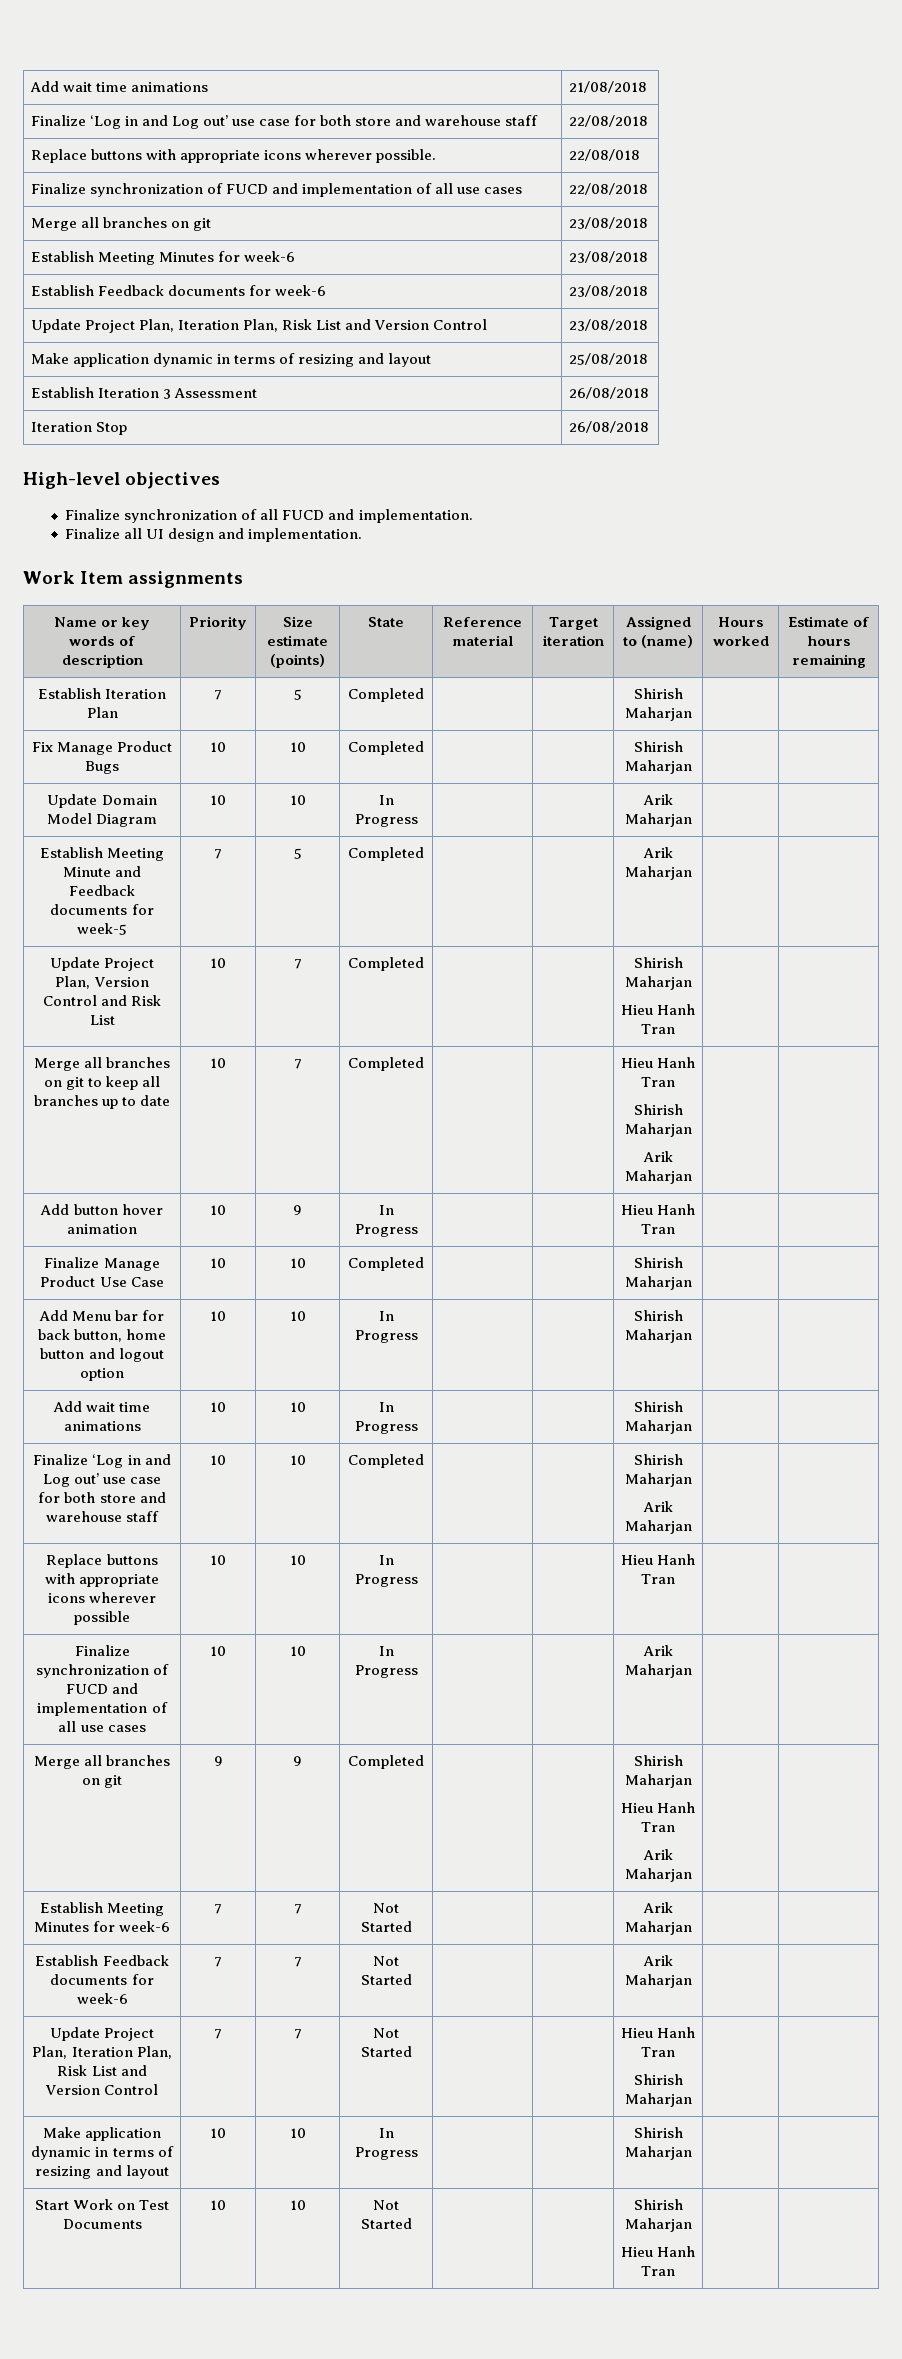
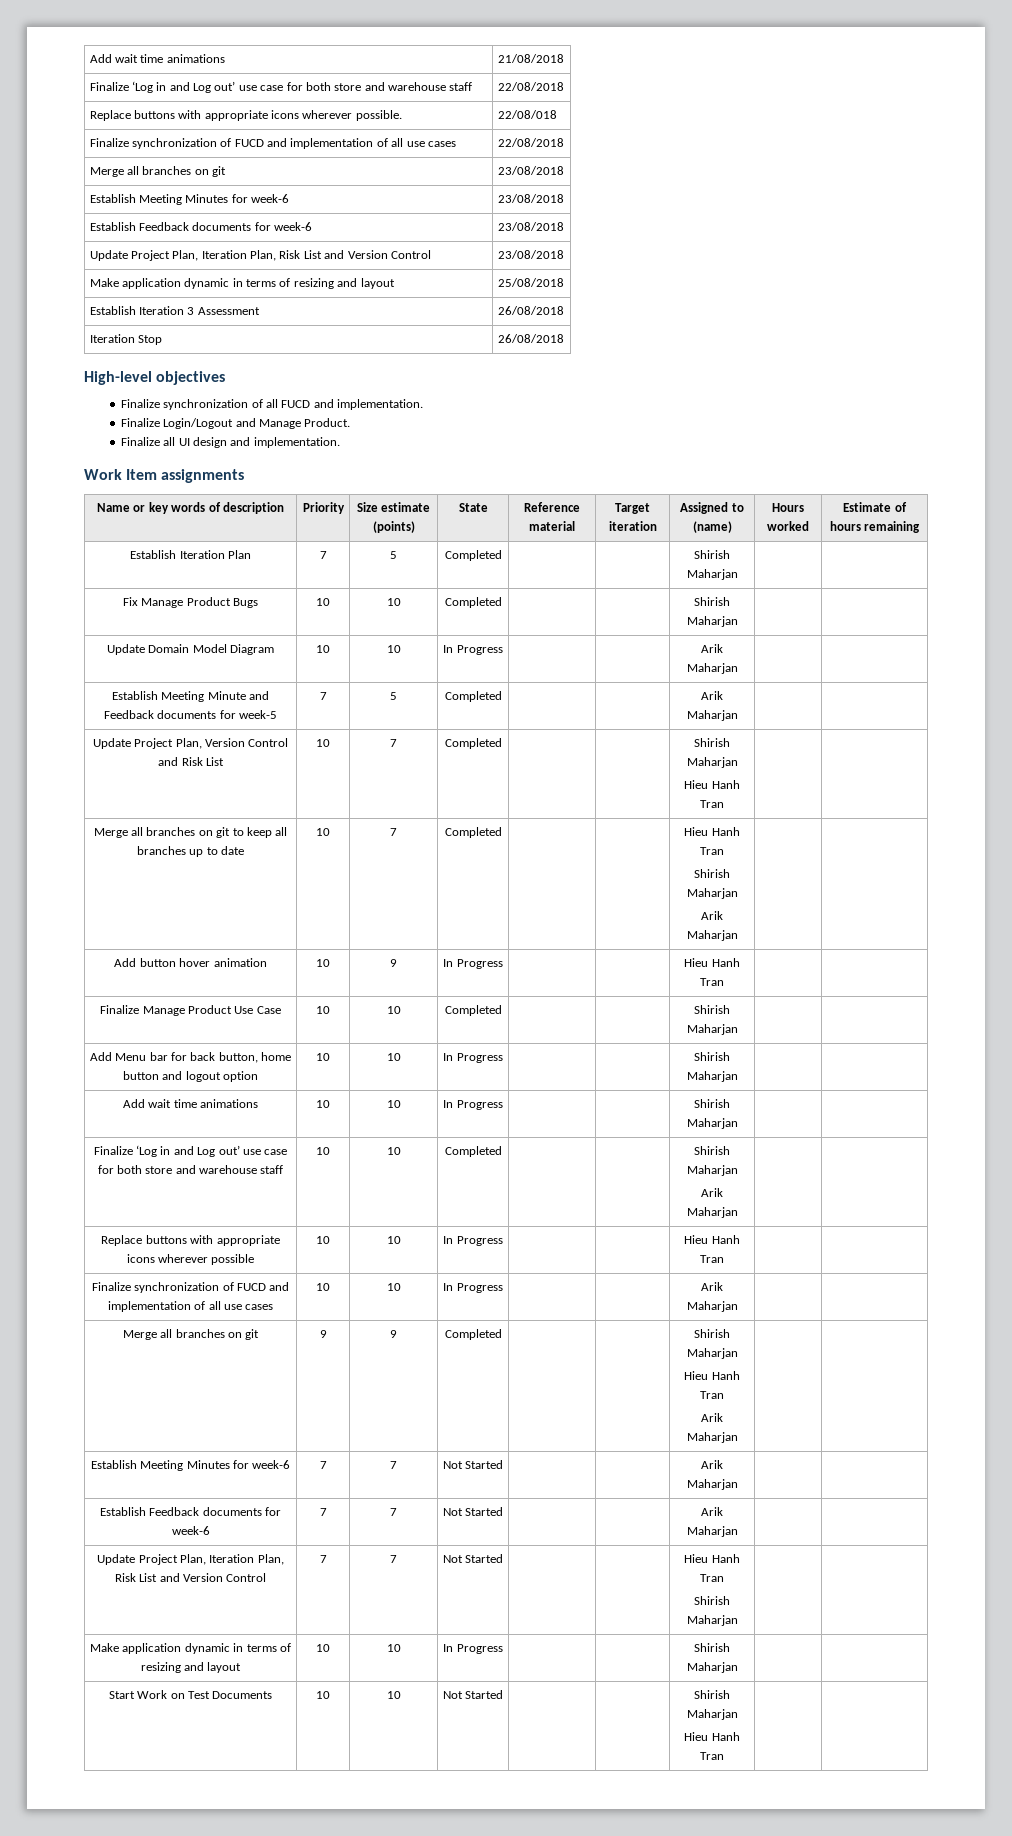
(473, 516) none -> [120,418,351,429] // Finalize Login/Logout and Manage Product.

